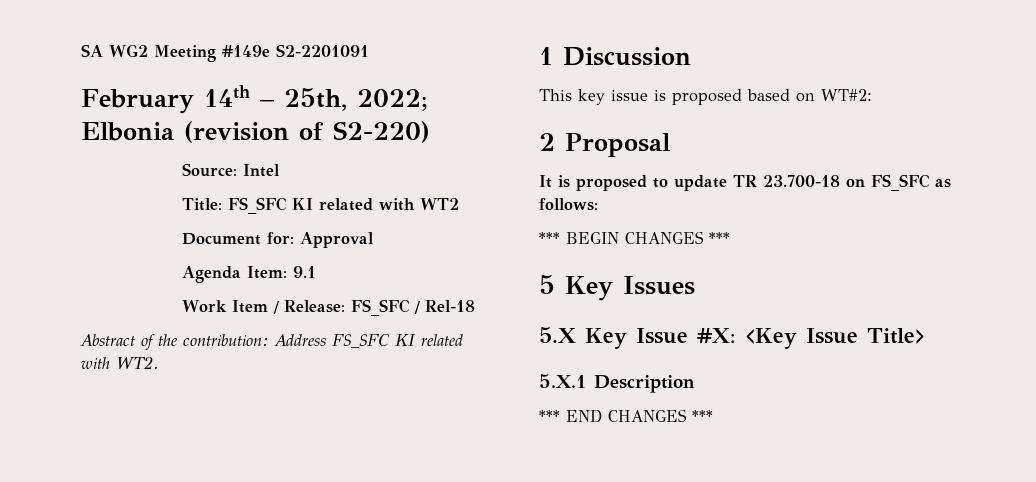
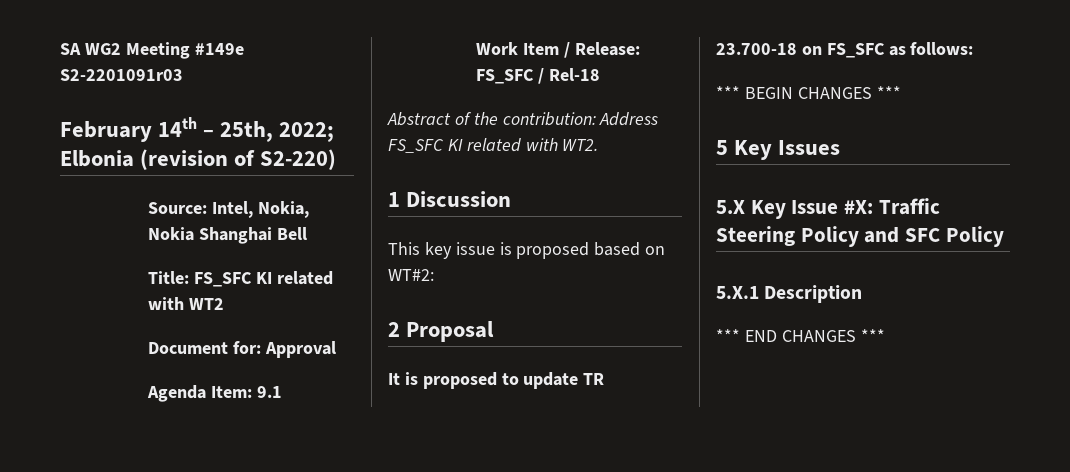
[276,44,369,57] S2-2201091 -> [60,69,183,81] S2-2201091r03
[242,164,280,177] Intel -> [212,201,309,218] [148,227,307,244] Intel, Nokia, Nokia Shanghai Bell
[744,328,926,349] <Key Issue Title> -> [878,198,940,215] [716,226,1004,247] Traffic Steering Policy and SFC Policy

